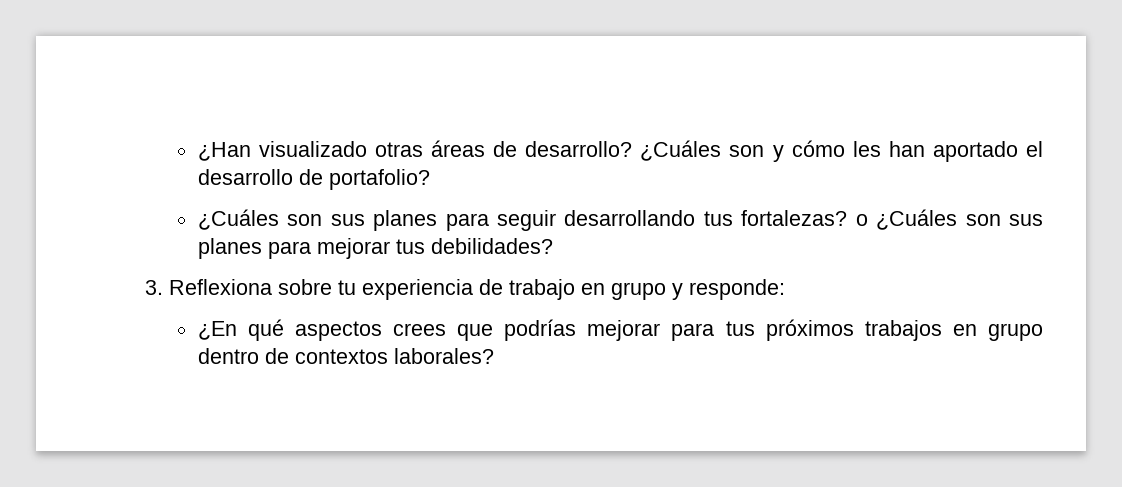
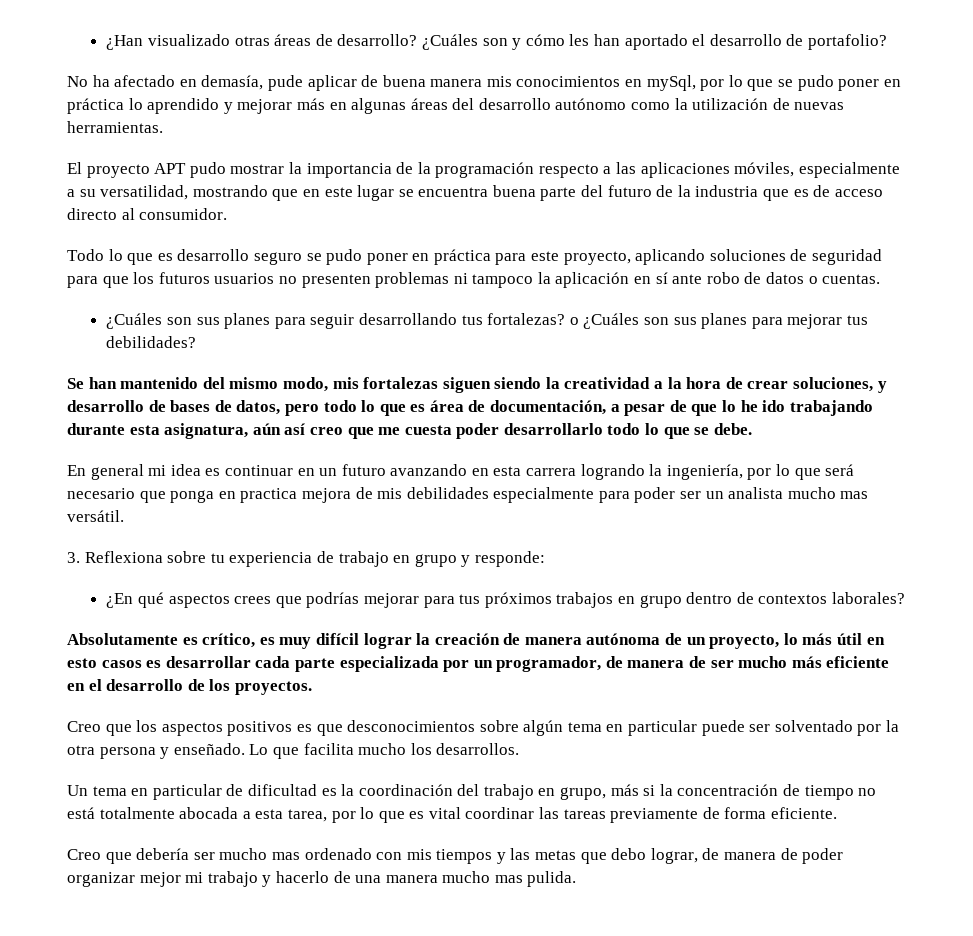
(430, 179) none -> [67,75,901,91] [67,98,845,114] [67,121,163,133] [67,162,900,178] [67,185,883,201] [67,208,228,220] [67,249,883,265] [67,272,881,288] // No ha afectado en demasía, pude aplicar de buena manera mis conocimientos en mySql, por lo que se pudo poner en práctica lo aprendido y mejorar más en algunas áreas del desarrollo autónomo como la utilización de nuevas herramientas. // El proyecto APT pudo mostrar la importancia de la programación respecto a las aplicaciones móviles, especialmente a su versatilidad, mostrando que en este lugar se encuentra buena parte del futuro de la industria que es de acceso directo al consumidor. // Todo lo que es desarrollo seguro se pudo poner en práctica para este proyecto, aplicando soluciones de seguridad para que los futuros usuarios no presenten problemas ni tampoco la aplicación en sí ante robo de datos o cuentas.
(553, 246) none -> [67,377,887,393] [67,400,873,416] [67,423,752,439] [67,464,855,480] [67,487,869,503] [67,510,124,522] // Se han mantenido del mismo modo, mis fortalezas siguen siendo la creatividad a la hora de crear soluciones, y desarrollo de bases de datos, pero todo lo que es área de documentación, a pesar de que lo he ido trabajando durante esta asignatura, aún así creo que me cuesta poder desarrollarlo todo lo que se debe. // En general mi idea es continuar en un futuro avanzando en esta carrera logrando la ingeniería, por lo que será necesario que ponga en practica mejora de mis debilidades especialmente para poder ser un analista mucho mas versátil.
(494, 356) none -> [67,633,885,649] [67,656,890,672] [67,679,312,695] [67,720,900,736] [67,743,520,759] [67,784,877,800] [67,807,838,823] [67,848,844,864] [67,871,577,887] // Absolutamente es crítico, es muy difícil lograr la creación de manera autónoma de un proyecto, lo más útil en esto casos es desarrollar cada parte especializada por un programador, de manera de ser mucho más eficiente en el desarrollo de los proyectos. // Creo que los aspectos positivos es que desconocimientos sobre algún tema en particular puede ser solventado por la otra persona y enseñado. Lo que facilita mucho los desarrollos. // Un tema en particular de dificultad es la coordinación del trabajo en grupo, más si la concentración de tiempo no está totalmente abocada a esta tarea, por lo que es vital coordinar las tareas previamente de forma eficiente. // Creo que debería ser mucho mas ordenado con mis tiempos y las metas que debo lograr, de manera de poder organizar mejor mi trabajo y hacerlo de una manera mucho mas pulida.

